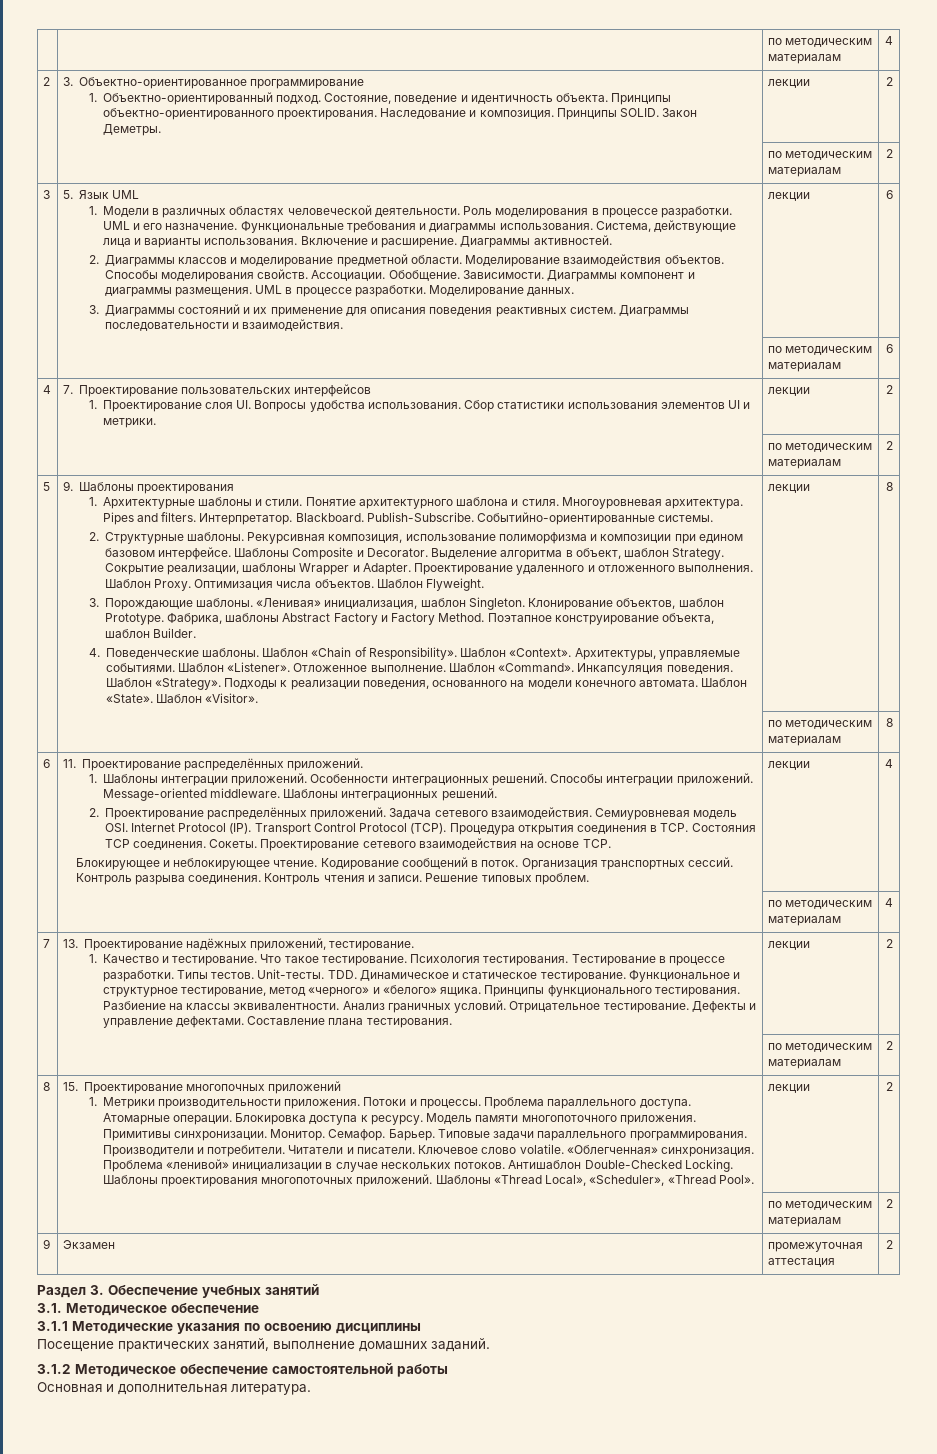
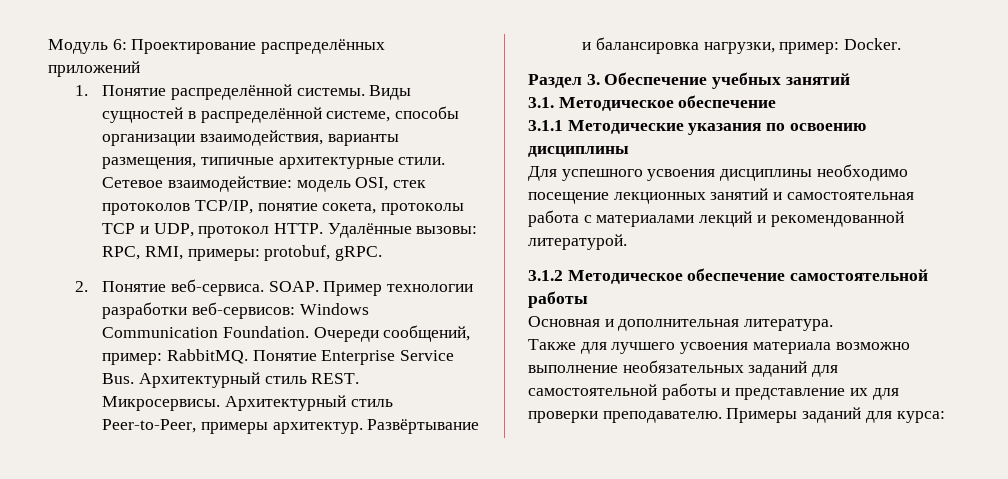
[767,38,872,47] [767,54,841,64] [885,36,893,45] [42,77,50,86] [62,77,364,89] [88,92,672,105] [102,108,698,120] [102,124,161,136] [767,79,810,88] [885,77,893,86] [767,151,872,160] [767,167,841,177] [885,149,893,158] [42,190,50,199] [62,190,139,199] [88,205,732,218] [102,220,736,233] [102,235,612,248] [88,254,724,267] [104,269,695,282] [104,285,575,297] [88,304,689,317] [104,319,344,331] [767,192,810,201] [885,190,893,199] [767,346,872,355] [767,362,841,372] [885,344,893,353] [42,385,51,394] [62,384,372,397] [88,400,751,412] [102,418,156,428] [767,387,810,396] [885,385,893,394] [767,443,872,452] [767,459,841,469] [885,441,893,450] [42,482,50,491] [62,481,234,494] [88,497,743,509] [102,512,714,525] [88,532,743,544] [104,547,725,560] [104,563,753,575] [104,578,485,591] [88,597,724,610] [104,613,714,625] [104,628,196,638] [88,647,740,660] [105,662,733,675] [105,678,748,690] [105,693,259,703] [767,484,810,493] [885,482,893,491] [767,720,872,729] [767,736,841,746] [885,718,893,727] [42,759,50,768] [62,758,364,771] [88,773,753,786] [102,788,497,801] [88,807,738,820] [104,823,756,835] [104,838,611,851] [75,857,733,870] [75,873,589,885] [767,761,810,770] [885,759,893,768] [767,900,872,909] [767,916,841,926] [885,898,893,907] [42,939,50,948] [62,938,415,951] [88,954,725,966] [102,969,740,982] [102,985,740,997] [102,1000,756,1013] [102,1016,452,1028] [767,941,810,950] [885,939,893,948] [767,1043,872,1052] [767,1059,841,1069] [885,1041,893,1050] [42,1082,50,1091] [62,1081,342,1094] [88,1097,691,1109] [102,1113,696,1125] [102,1129,747,1141] [102,1144,754,1157] [102,1159,733,1172] [102,1174,754,1187] [767,1084,810,1093] [885,1082,893,1091] [767,1201,872,1210] [767,1217,841,1227] [885,1199,893,1208] [42,1239,50,1249] [62,1240,115,1249] [767,1242,863,1252] [767,1258,835,1267] [885,1240,893,1249] | | по методическим материалам | 4 // 2 | 3. Объектно-ориентированное программирование // 1. Объектно-ориентированный подход. Состояние, поведение и идентичность объекта. Принципы объектно-ориентированного проектирования. Наследование и композиция. Принципы SOLID. Закон Деметры. | лекции | 2 // | | по методическим материалам | 2 // 3 | 5. Язык UML // 1. Модели в различных областях человеческой деятельности. Роль моделирования в процессе разработки. UML и его назначение. Функциональные требования и диаграммы использования. Система, действующие лица и варианты использования. Включение и расширение. Диаграммы активностей. // 2. Диаграммы классов и моделирование предметной области. Моделирование взаимодействия объектов. Способы моделирования свойств. Ассоциации. Обобщение. Зависимости. Диаграммы компонент и диаграммы размещения. UML в процессе разработки. Моделирование данных. // 3. Диаграммы состояний и их применение для описания поведения реактивных систем. Диаграммы последовательности и взаимодействия. | лекции | 6 // | | по методическим материалам | 6 // 4 | 7. Проектирование пользовательских интерфейсов // 1. Проектирование слоя UI. Вопросы удобства использования. Сбор статистики использования элементов UI и метрики. | лекции | 2 // | | по методическим материалам | 2 // 5 | 9. Шаблоны проектирования // 1. Архитектурные шаблоны и стили. Понятие архитектурного шаблона и стиля. Многоуровневая архитектура. Pipes and filters. Интерпретатор. Blackboard. Publish-Subscribe. Событийно-ориентированные системы. // 2. Структурные шаблоны. Рекурсивная композиция, использование полиморфизма и композиции при едином базовом интерфейсе. Шаблоны Composite и Decorator. Выделение алгоритма в объект, шаблон Strategy. Сокрытие реализации, шаблоны Wrapper и Adapter. Проектирование удаленного и отложенного выполнения. Шаблон Proxy. Оптимизация числа объектов. Шаблон Flyweight. // 3. Порождающие шаблоны. «Ленивая» инициализация, шаблон Singleton. Клонирование объектов, шаблон Prototype. Фабрика, шаблоны Abstract Factory и Factory Method. Поэтапное конструирование объекта, шаблон Builder. // 4. Поведенческие шаблоны. Шаблон «Chain of Responsibility». Шаблон «Context». Архитектуры, управляемые событиями. Шаблон «Listener». Отложенное выполнение. Шаблон «Command». Инкапсуляция поведения. Шаблон «Strategy». Подходы к реализации поведения, основанного на модели конечного автомата. Шаблон «State». Шаблон «Visitor». | лекции | 8 // | | по методическим материалам | 8 // 6 | 11. Проектирование распределённых приложений. // 1. Шаблоны интеграции приложений. Особенности интеграционных решений. Способы интеграции приложений. Message-oriented middleware. Шаблоны интеграционных решений. // 2. Проектирование распределённых приложений. Задача сетевого взаимодействия. Семиуровневая модель OSI. Internet Protocol (IP). Transport Control Protocol (TCP). Процедура открытия соединения в TCP. Состояния TCP соединения. Сокеты. Проектирование сетевого взаимодействия на основе TCP. // Блокирующее и неблокирующее чтение. Кодирование сообщений в поток. Организация транспортных сессий. Контроль разрыва соединения. Контроль чтения и записи. Решение типовых проблем. | лекции | 4 // | | по методическим материалам | 4 // 7 | 13. Проектирование надёжных приложений, тестирование. // 1. Качество и тестирование. Что такое тестирование. Психология тестирования. Тестирование в процессе разработки. Типы тестов. Unit-тесты. TDD. Динамическое и статическое тестирование. Функциональное и структурное тестирование, метод «черного» и «белого» ящика. Принципы функционального тестирования. Разбиение на классы эквивалентности. Анализ граничных условий. Отрицательное тестирование. Дефекты и управление дефектами. Составление плана тестирования. | лекции | 2 // | | по методическим материалам | 2 // 8 | 15. Проектирование многопочных приложений // 1. Метрики производительности приложения. Потоки и процессы. Проблема параллельного доступа. Атомарные операции. Блокировка доступа к ресурсу. Модель памяти многопоточного приложения. Примитивы синхронизации. Монитор. Семафор. Барьер. Типовые задачи параллельного программирования. Производители и потребители. Читатели и писатели. Ключевое слово volatile. «Облегченная» синхронизация. Проблема «ленивой» инициализации в случае нескольких потоков. Антишаблон Double-Checked Locking. Шаблоны проектирования многопоточных приложений. Шаблоны «Thread Local», «Scheduler», «Thread Pool». | лекции | 2 // | | по методическим материалам | 2 // 9 | Экзамен | промежуточная аттестация | 2 -> [48,39,386,54] [48,61,140,77] [75,84,412,100] [102,106,459,123] [102,130,399,146] [102,157,446,169] [102,176,426,192] [102,200,464,215] [102,223,478,238] [102,245,382,261] [75,279,473,296] [102,302,369,319] [102,325,471,342] [102,349,454,365] [102,372,360,388] [102,395,393,411] [102,419,480,434] [582,37,901,54] Модуль 6: Проектирование распределённых приложений // 1. Понятие распределённой системы. Виды сущностей в распределённой системе, способы организации взаимодействия, варианты размещения, типичные архитектурные стили. Сетевое взаимодействие: модель OSI, стек протоколов TCP/IP, понятие сокета, протоколы TCP и UDP, протокол HTTP. Удалённые вызовы: RPC, RMI, примеры: protobuf, gRPC. // 2. Понятие веб-сервиса. SOAP. Пример технологии разработки веб-сервисов: Windows Communication Foundation. Очереди сообщений, пример: RabbitMQ. Понятие Enterprise Service Bus. Архитектурный стиль REST. Микросервисы. Архитектурный стиль Peer-to-Peer, примеры архитектур. Развёртывание и балансировка нагрузки, пример: Docker.
[37,1338,490,1352] Посещение практических занятий, выполнение домашних заданий. -> [528,164,908,181] [528,188,914,204] [528,210,904,227] [528,234,627,250] Для успешного усвоения дисциплины необходимо посещение лекционных занятий и самостоятельная работа с материалами лекций и рекомендованной литературой.
(311, 1389) none -> [528,339,910,354] [528,360,839,377] [528,383,899,400] [528,407,945,423] // Также для лучшего усвоения материала возможно выполнение необязательных заданий для самостоятельной работы и представление их для проверки преподавателю. Примеры заданий для курса:

